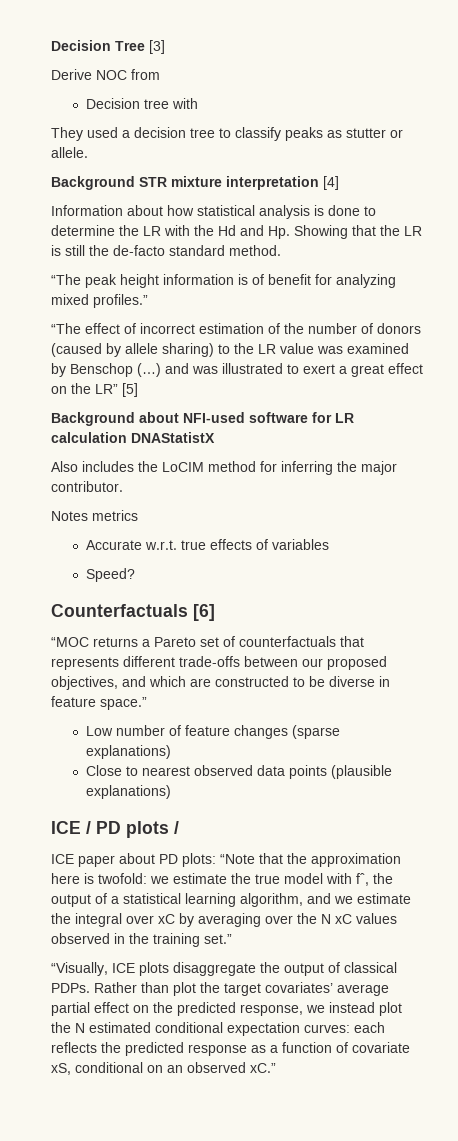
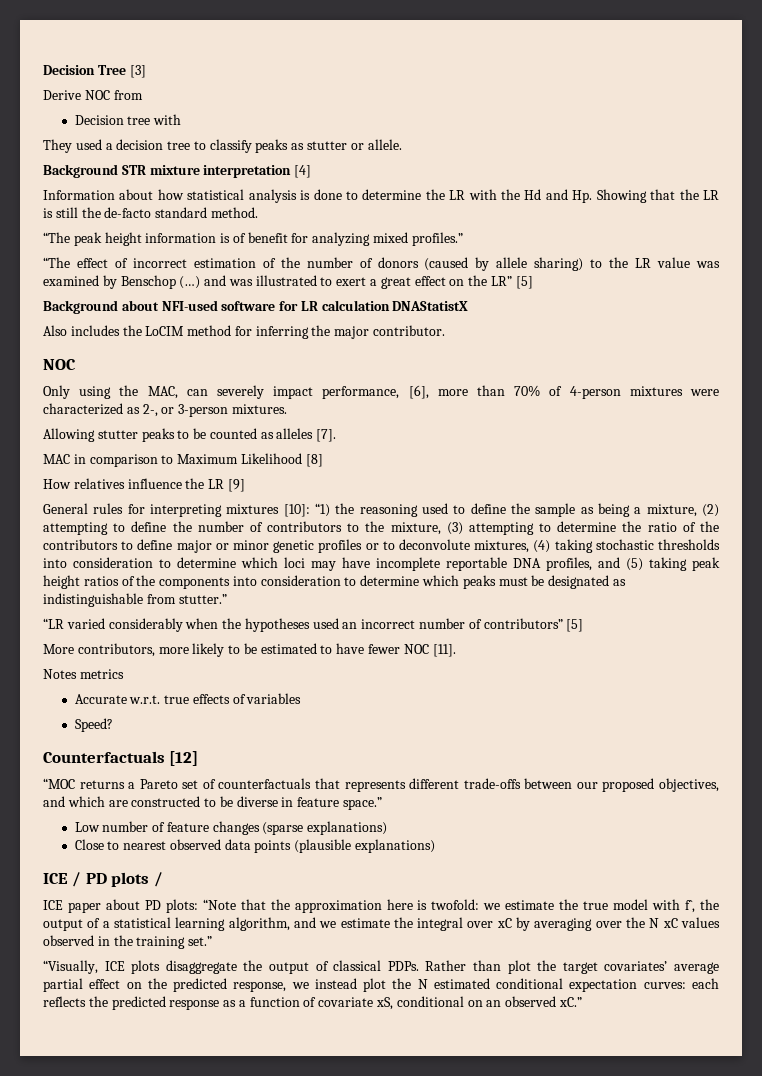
(123, 486) none -> [43,359,76,370] [43,385,719,399] [43,403,287,417] [43,428,337,442] [43,453,323,467] [43,478,245,492] [43,503,720,517] [43,521,719,535] [43,539,720,553] [43,557,720,571] [43,575,626,589] [43,593,227,607] [43,618,584,632] [43,643,456,657] // NOC // Only using the MAC, can severely impact performance, [6], more than 70% of 4-person mixtures were characterized as 2-, or 3-person mixtures. // Allowing stutter peaks to be counted as alleles [7]. // MAC in comparison to Maximum Likelihood [8] // How relatives influence the LR [9] // General rules for interpreting mixtures [10]: “1) the reasoning used to define the sample as being a mixture, (2) attempting to define the number of contributors to the mixture, (3) attempting to determine the ratio of the contributors to define major or minor genetic profiles or to deconvolute mixtures, (4) taking stochastic thresholds into consideration to determine which loci may have incomplete reportable DNA profiles, and (5) taking peak height ratios of the components into consideration to determine which peaks must be designated as indistinguishable from stutter.” // “LR varied considerably when the hypotheses used an incorrect number of contributors” [5] // More contributors, more likely to be estimated to have fewer NOC [11].
[193,604,215,621] [6] -> [169,751,199,766] [12]

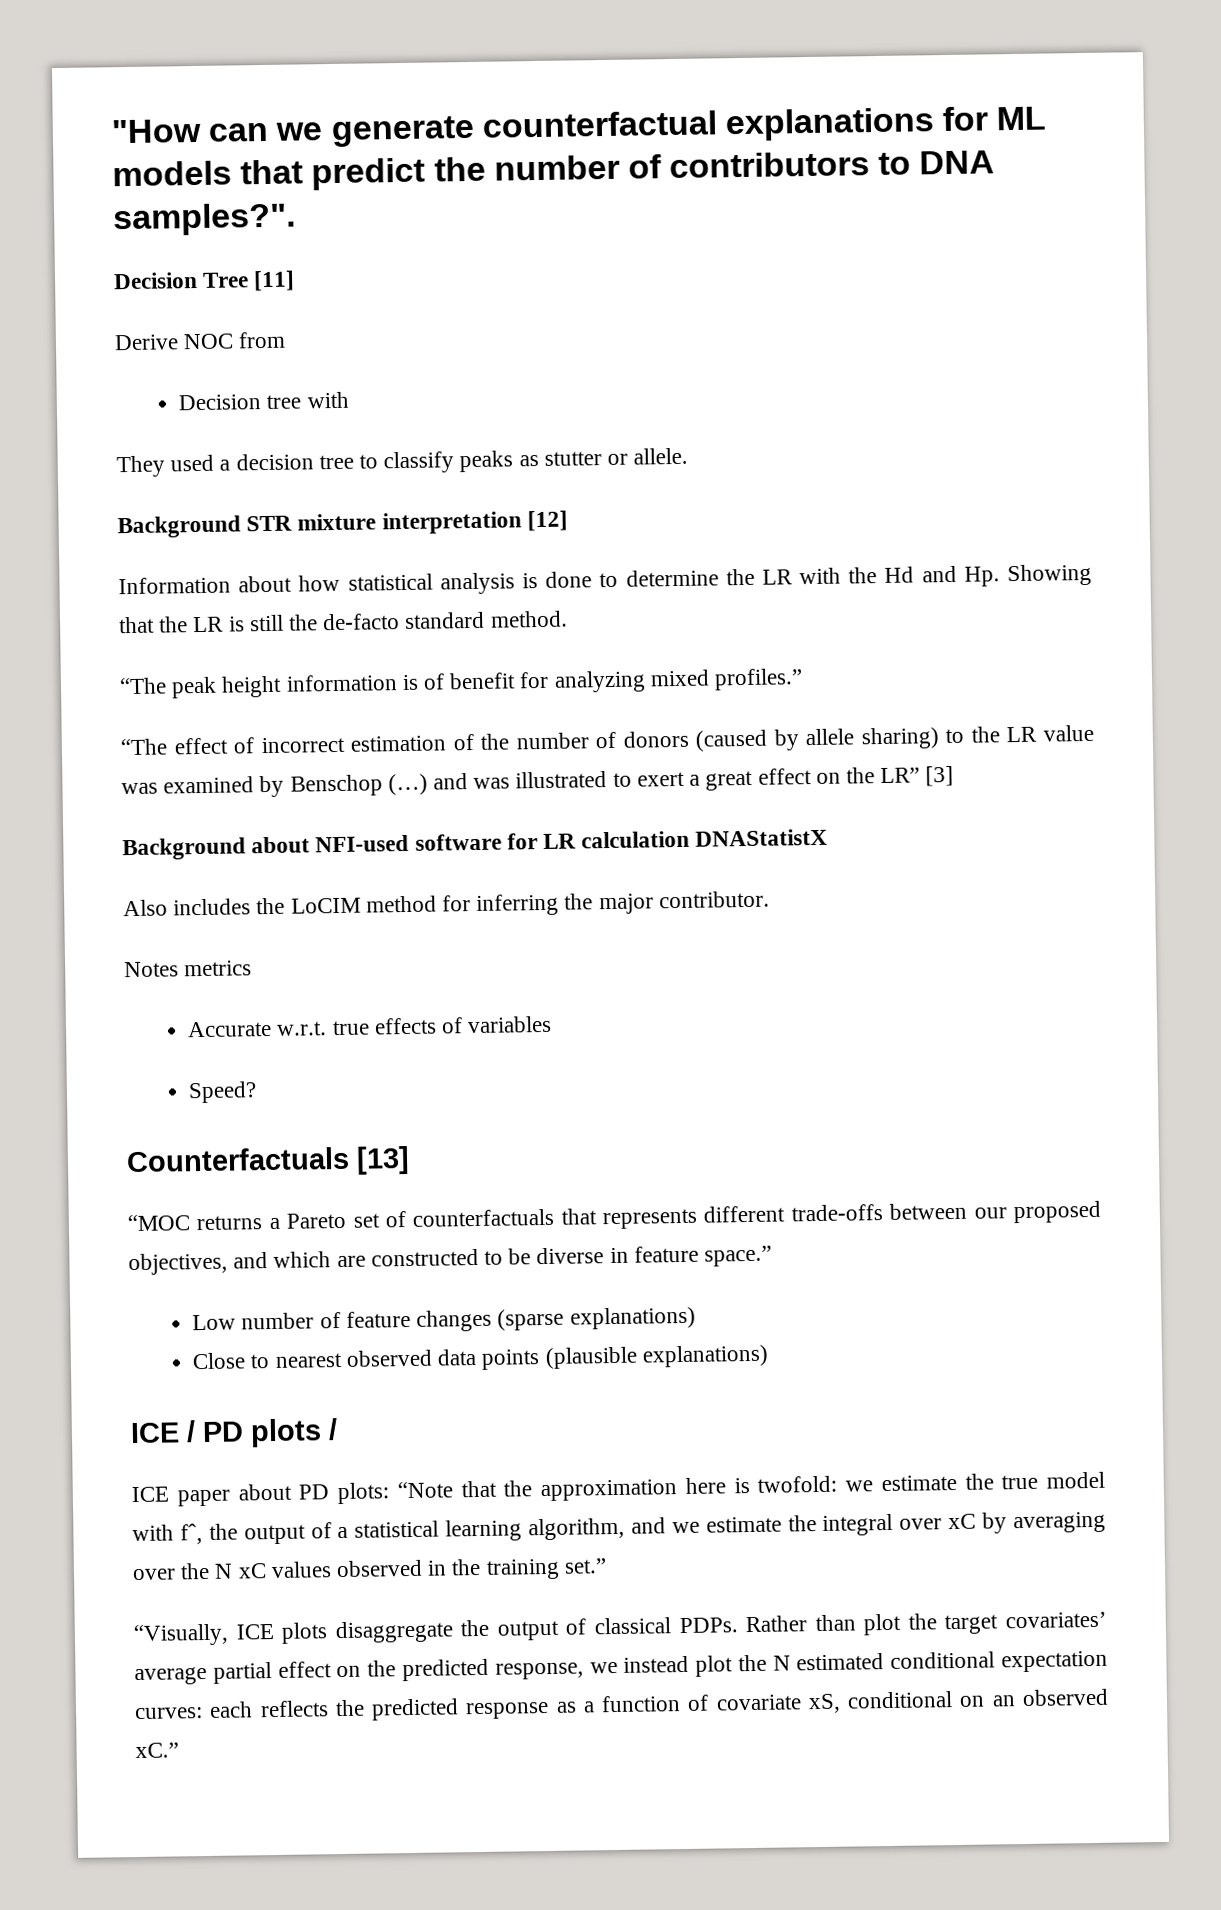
(43, 70) none -> [111,106,1047,148] [112,150,996,191] [112,202,296,237] "How can we generate counterfactual explanations for ML models that predict the number of contributors to DNA samples?". //
[129,65,146,78] [3] -> [253,270,296,292] [11]
[294,165,312,178] [4] -> [526,510,568,532] [12]
[515,276,533,289] [5] -> [925,765,955,787] [3]
[43,359,76,370] [43,385,719,399] [43,403,287,417] [43,428,337,442] [43,453,323,467] [43,478,245,492] [43,503,720,517] [43,521,719,535] [43,539,720,553] [43,557,720,571] [43,575,626,589] [43,593,227,607] [43,618,584,632] [43,643,456,657] // NOC // Only using the MAC, can severely impact performance, [6], more than 70% of 4-person mixtures were characterized as 2-, or 3-person mixtures. // Allowing stutter peaks to be counted as alleles [7]. // MAC in comparison to Maximum Likelihood [8] // How relatives influence the LR [9] // General rules for interpreting mixtures [10]: “1) the reasoning used to define the sample as being a mixture, (2) attempting to define the number of contributors to the mixture, (3) attempting to determine the ratio of the contributors to define major or minor genetic profiles or to deconvolute mixtures, (4) taking stochastic thresholds into consideration to determine which loci may have incomplete reportable DNA profiles, and (5) taking peak height ratios of the components into consideration to determine which peaks must be designated as indistinguishable from stutter.” // “LR varied considerably when the hypotheses used an incorrect number of contributors” [5] // More contributors, more likely to be estimated to have fewer NOC [11]. -> (770, 899) none
[169,751,199,766] [12] -> [356,1145,410,1175] [13]

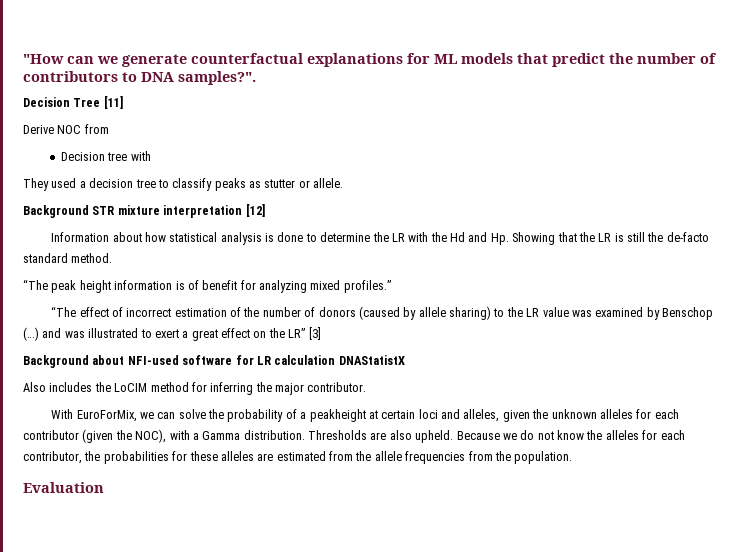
[124,960,253,978] [187,1015,553,1038] [188,1081,258,1104] [126,1145,410,1175] [127,1200,1101,1232] [128,1245,773,1276] [192,1306,696,1332] [192,1344,769,1370] [130,1418,338,1448] [131,1471,1105,1507] [132,1511,1106,1545] [132,1558,607,1581] [133,1611,1107,1647] [134,1650,1109,1686] [134,1688,1109,1721] [135,1742,179,1759] Notes metrics // Accurate w.r.t. true effects of variables // Speed? // Counterfactuals [13] // “MOC returns a Pareto set of counterfactuals that represents different trade-offs between our proposed objectives, and which are constructed to be diverse in feature space.” // Low number of feature changes (sparse explanations) // Close to nearest observed data points (plausible explanations) // ICE / PD plots / // ICE paper about PD plots: “Note that the approximation here is twofold: we estimate the true model with fˆ, the output of a statistical learning algorithm, and we estimate the integral over xC by averaging over the N xC values observed in the training set.” // “Visually, ICE plots disaggregate the output of classical PDPs. Rather than plot the target covariates’ average partial effect on the predicted response, we instead plot the N estimated conditional expectation curves: each reflects the predicted response as a function of covariate xS, conditional on an observed xC.” -> [51,409,679,422] [23,429,685,443] [23,451,573,464] [23,482,104,493] With EuroForMix, we can solve the probability of a peakheight at certain loci and alleles, given the unknown alleles for each contributor (given the NOC), with a Gamma distribution. Thresholds are also upheld. Because we do not know the alleles for each contributor, the probabilities for these alleles are estimated from the allele frequencies from the population. // Evaluation

